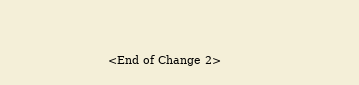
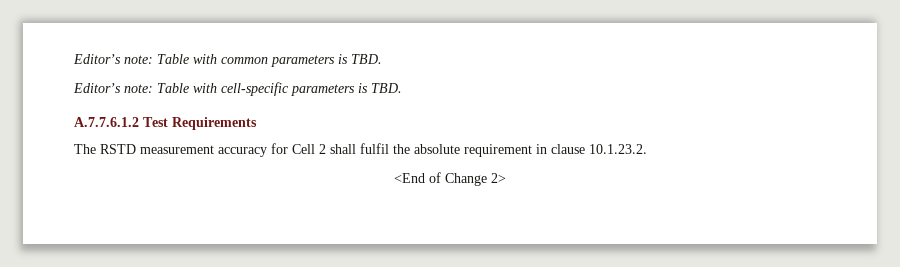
(107, 59) none -> [73,54,382,67] [73,82,402,96] [74,117,257,130] [74,143,647,157] Editor’s note: Table with common parameters is TBD. // Editor’s note: Table with cell-specific parameters is TBD. // A.7.7.6.1.2 Test Requirements // The RSTD measurement accuracy for Cell 2 shall fulfil the absolute requirement in clause 10.1.23.2. //

